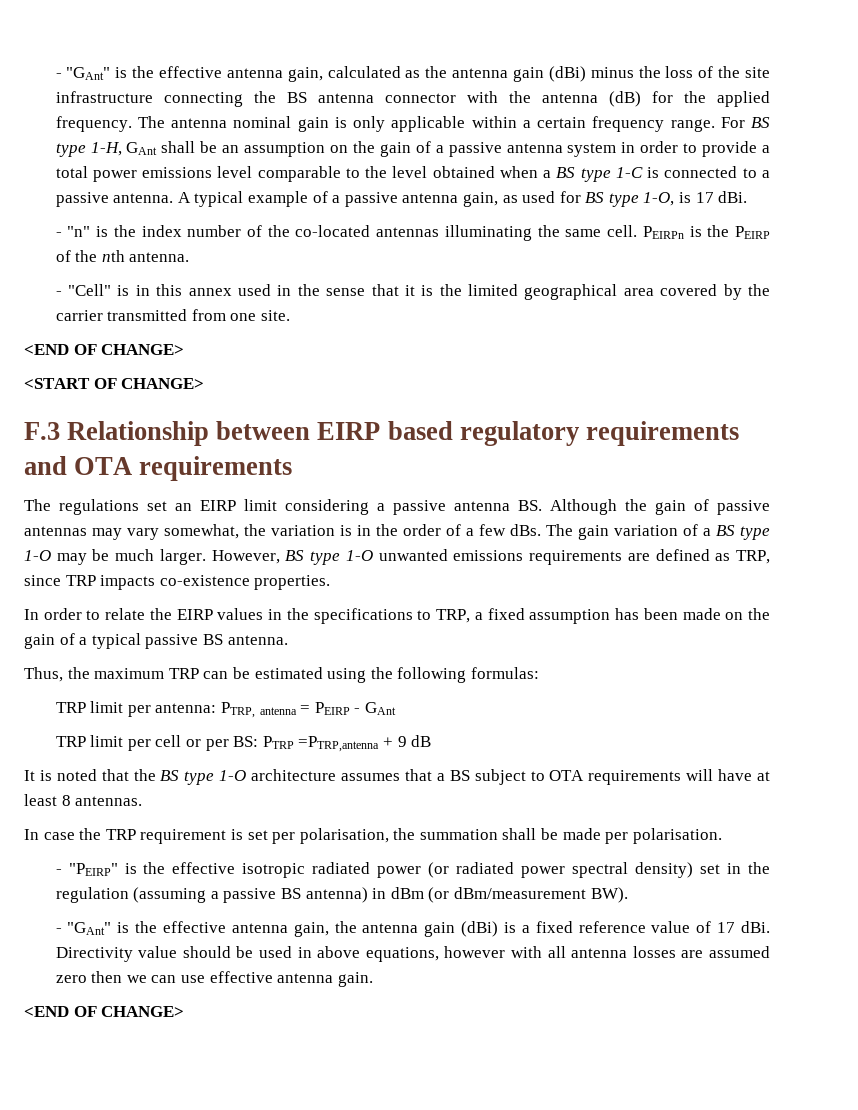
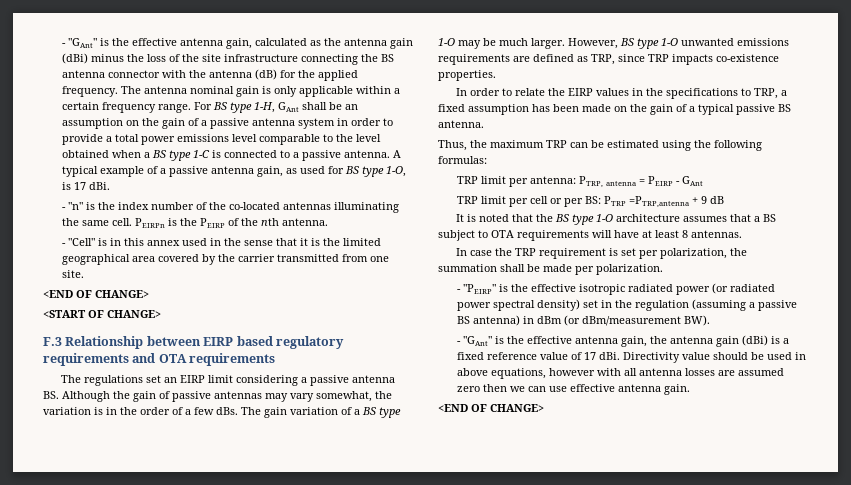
[299,828,389,844] polarisation, -> [659,248,727,259] polarization,
[632,828,722,844] polarisation. -> [596,264,663,275] polarization.

